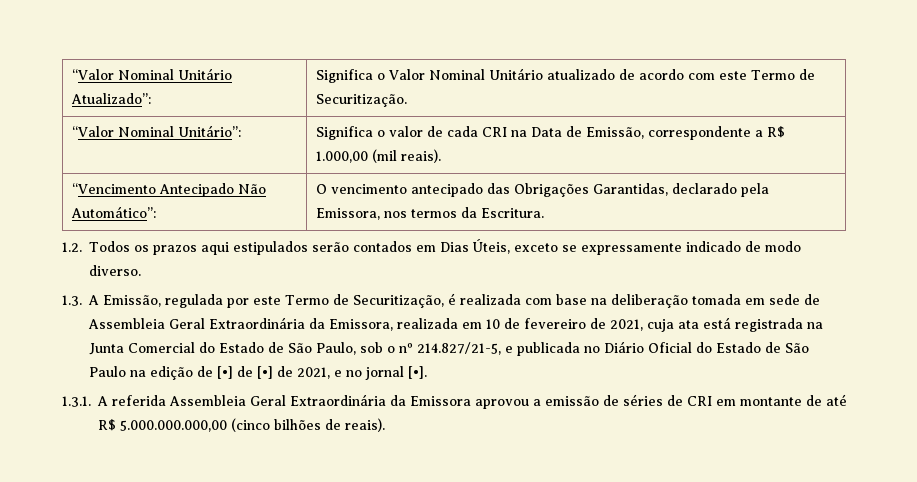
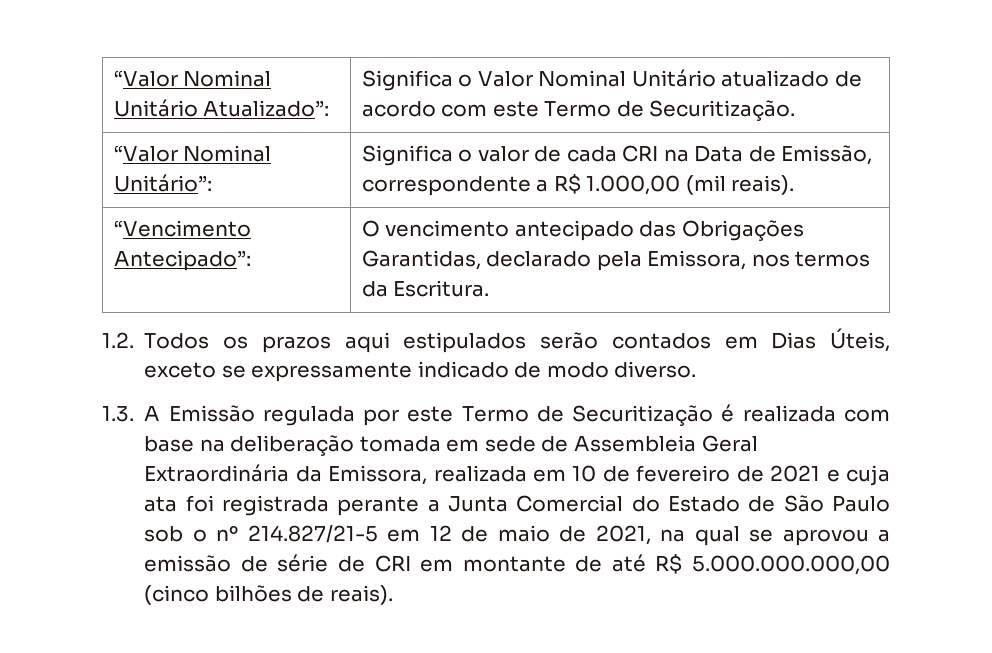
[159,183,267,197] [71,206,157,218] Antecipado Não Automático”: -> [113,250,251,271] Antecipado”:
[103,295,161,307] Emissão, -> [168,405,255,422] Emissão
[352,295,444,308] Securitização, -> [572,405,714,426] Securitização
[610,317,823,332] 2021, cuja ata está registrada na -> [770,465,890,486] [144,495,440,516] 2021 e cuja ata foi registrada perante a
[316,342,356,355] Paulo, -> [832,495,891,512] Paulo
[417,341,809,356] [89,366,427,380] [62,394,471,407] 214.827/21-5, e publicada no Diário Oficial do Estado de São Paulo na edição de [•] de [•] de 2021, e no jornal [•]. // 1.3.1. A referida Assembleia Geral Extraordinária da Emissora -> [247,525,774,546] 214.827/21-5 em 12 de maio de 2021, na qual se
[623,394,663,406] séries -> [277,554,329,572] série

